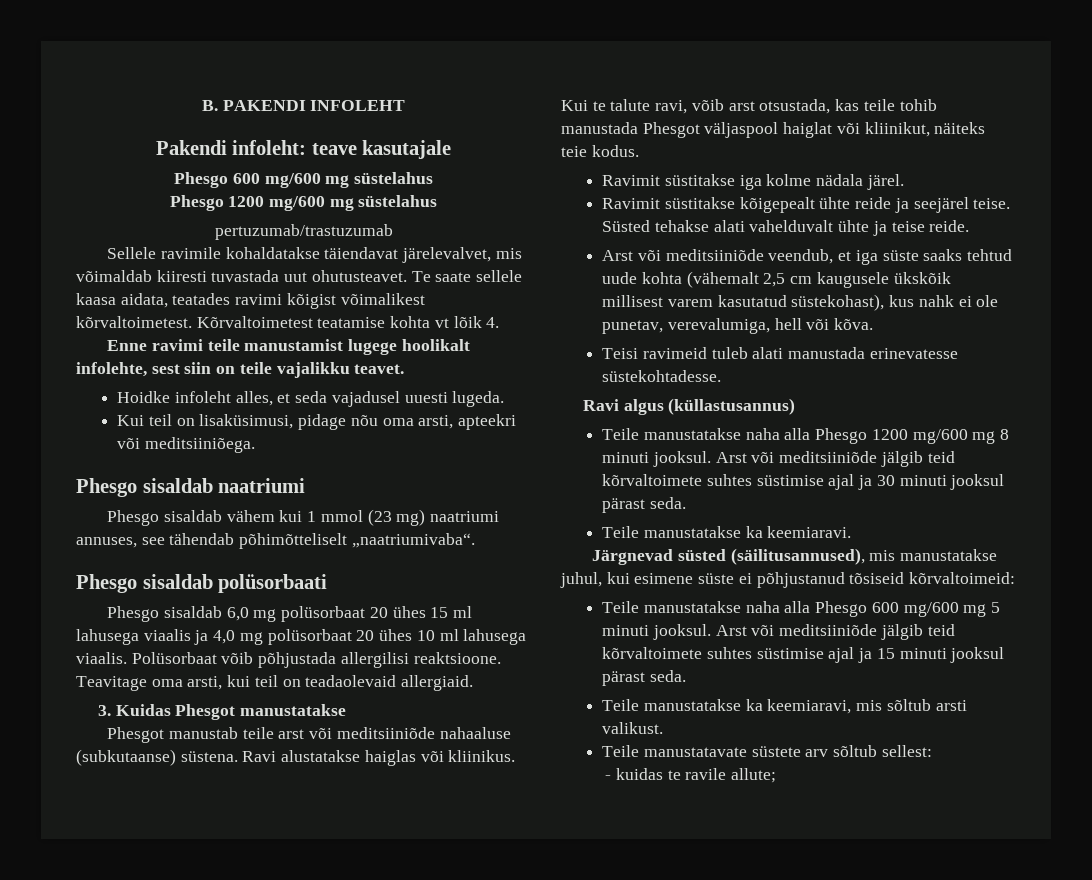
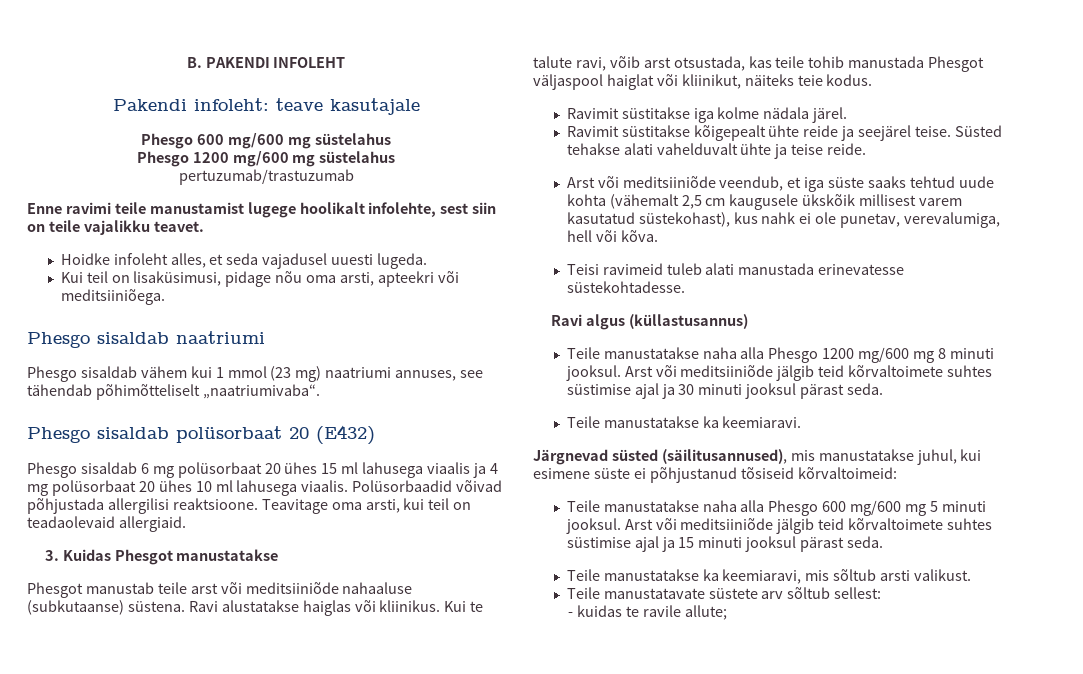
[107,247,522,263] [76,270,523,282] [76,293,425,309] [76,316,500,328] // Sellele ravimile kohaldatakse täiendavat järelevalvet, mis võimaldab kiiresti tuvastada uut ohutusteavet. Te saate sellele kaasa aidata, teatades ravimi kõigist võimalikest kõrvaltoimetest. Kõrvaltoimetest teatamise kohta vt lõik 4. -> (354, 177) none
[218,574,328,593] [107,606,249,622] polüsorbaati // Phesgo sisaldab 6,0 -> [176,425,375,445] [27,462,149,478] polüsorbaat 20 (E432) // Phesgo sisaldab 6
[213,630,236,644] 4,0 -> [489,463,498,474] 4
[131,652,254,664] Polüsorbaat võib -> [352,480,503,492] Polüsorbaadid võivad

